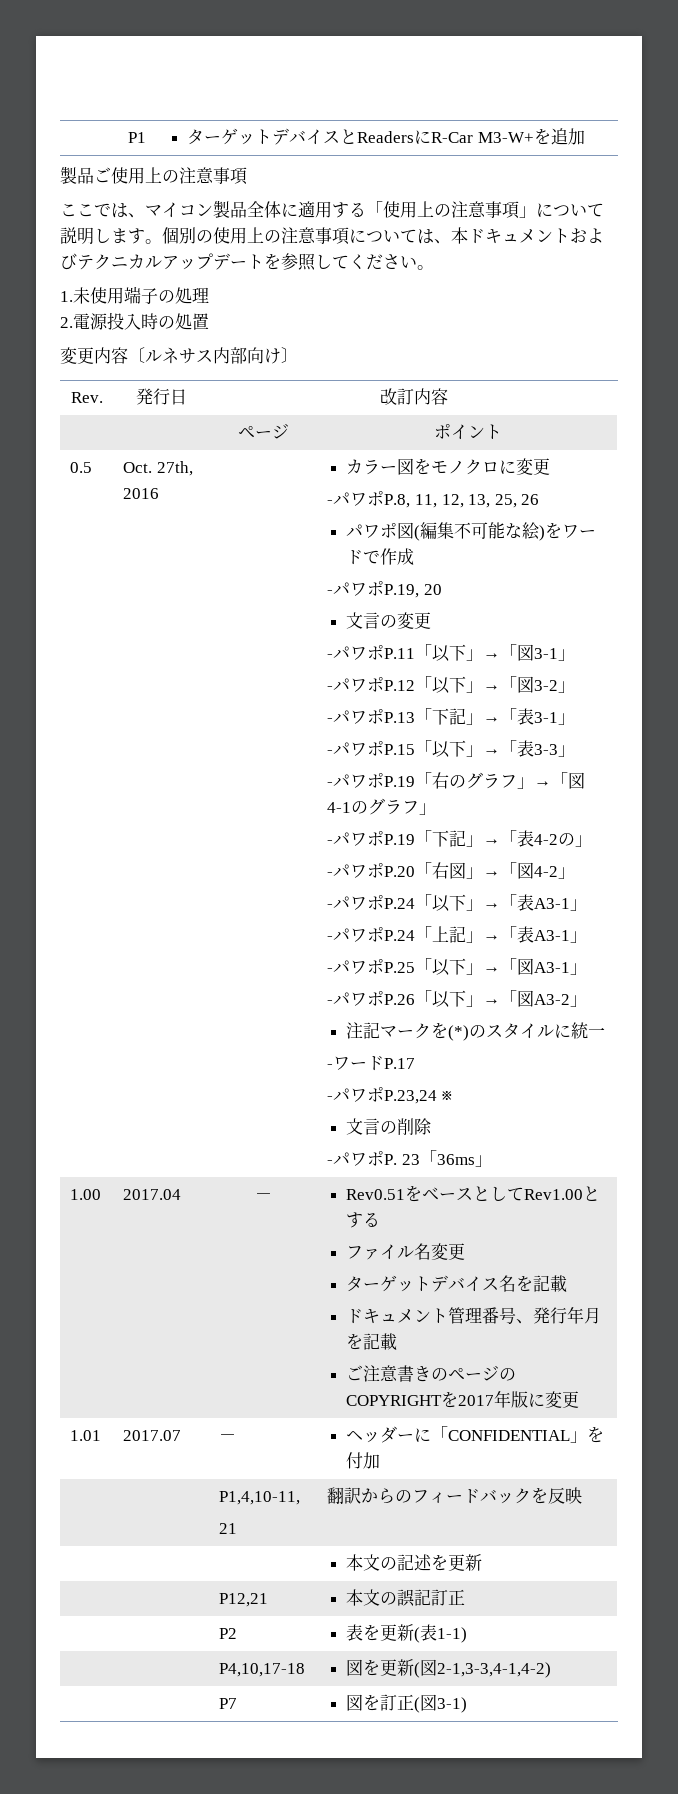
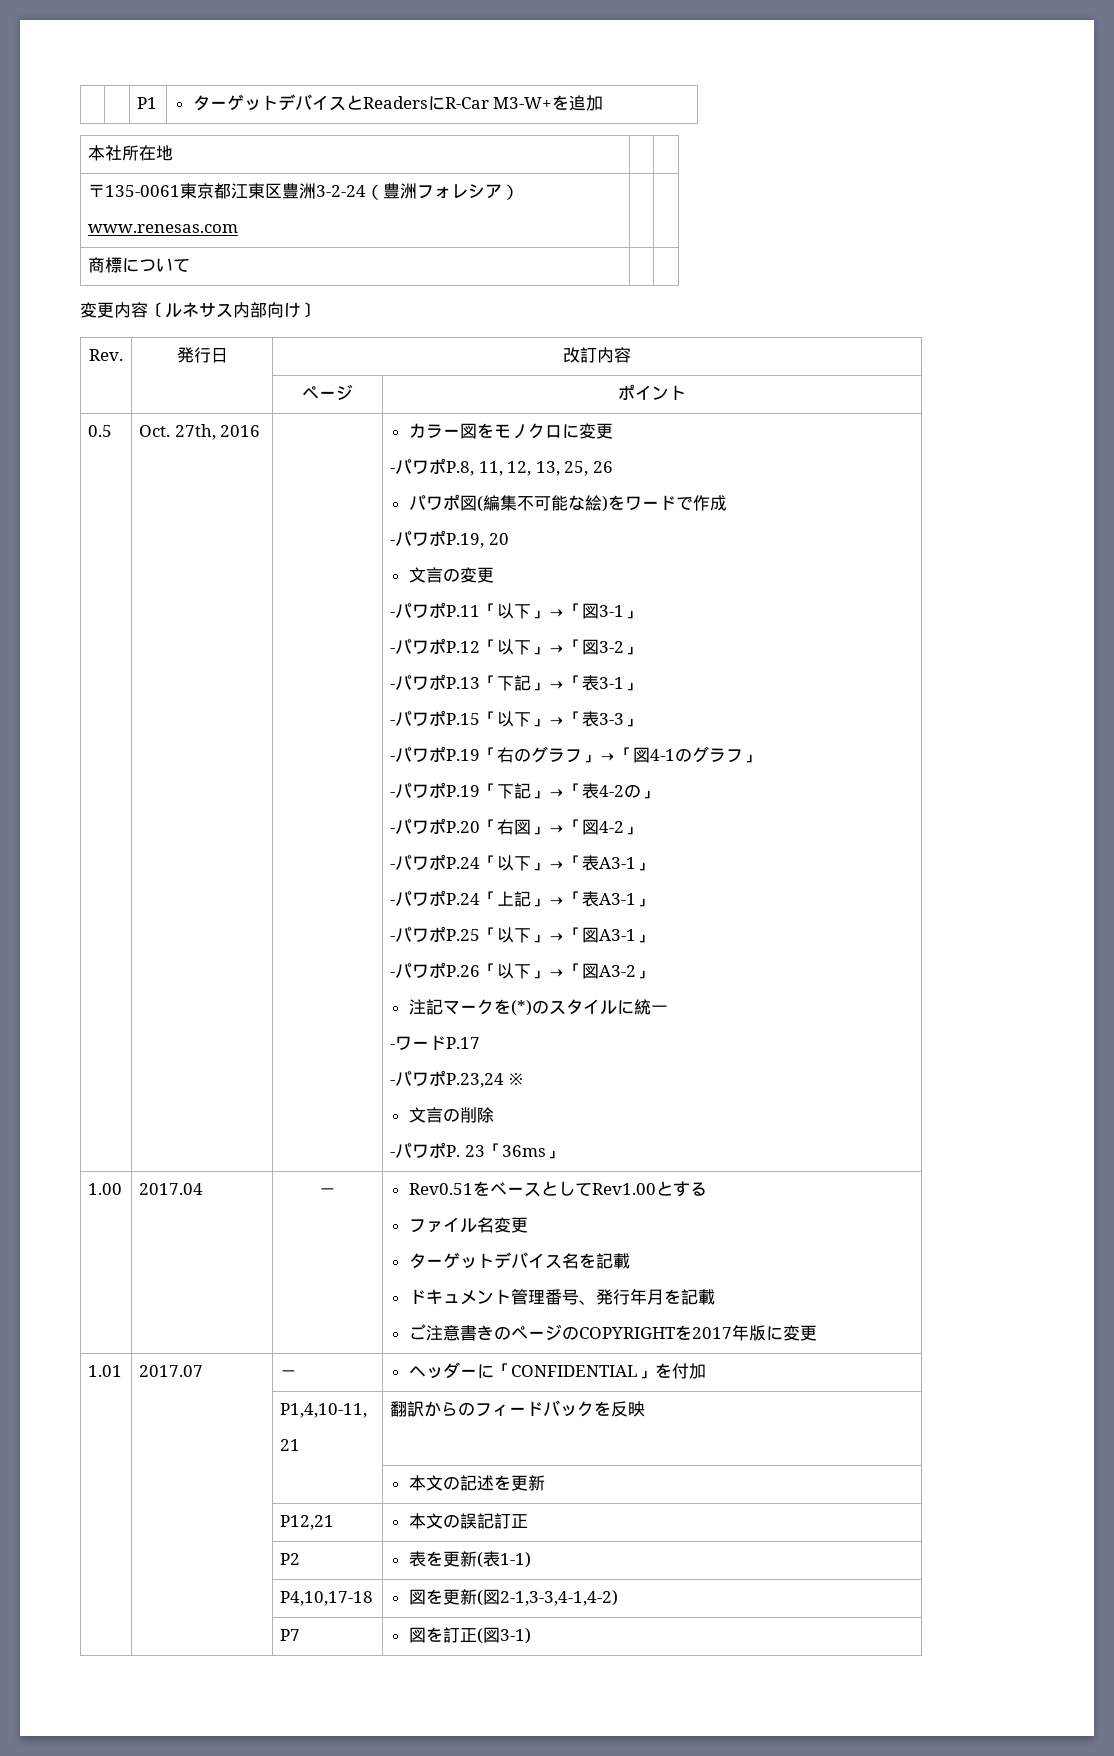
[60,166,247,185] [60,200,604,219] [60,227,604,245] [60,253,434,271] [60,286,209,304] [60,312,209,330] // 製品ご使用上の注意事項 // ここでは、マイコン製品全体に適用する「使用上の注意事項」について説明します。個別の使用上の注意事項については、本ドキュメントおよびテクニカルアップデートを参照してください。 // 1.未使用端子の処理 // 2.電源投入時の処置 -> [88,145,174,161] [88,183,520,200] [88,224,239,233] [88,257,191,273] // 本社所在地 | | // 〒135-0061東京都江東区豊洲3-2-24（豊洲フォレシア） // www.renesas.com | | // 商標について | |

